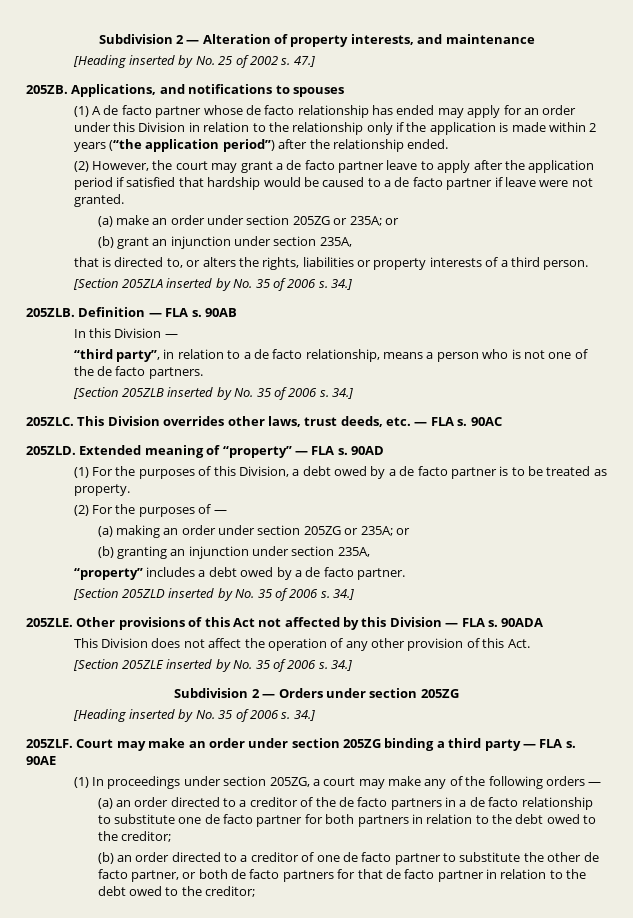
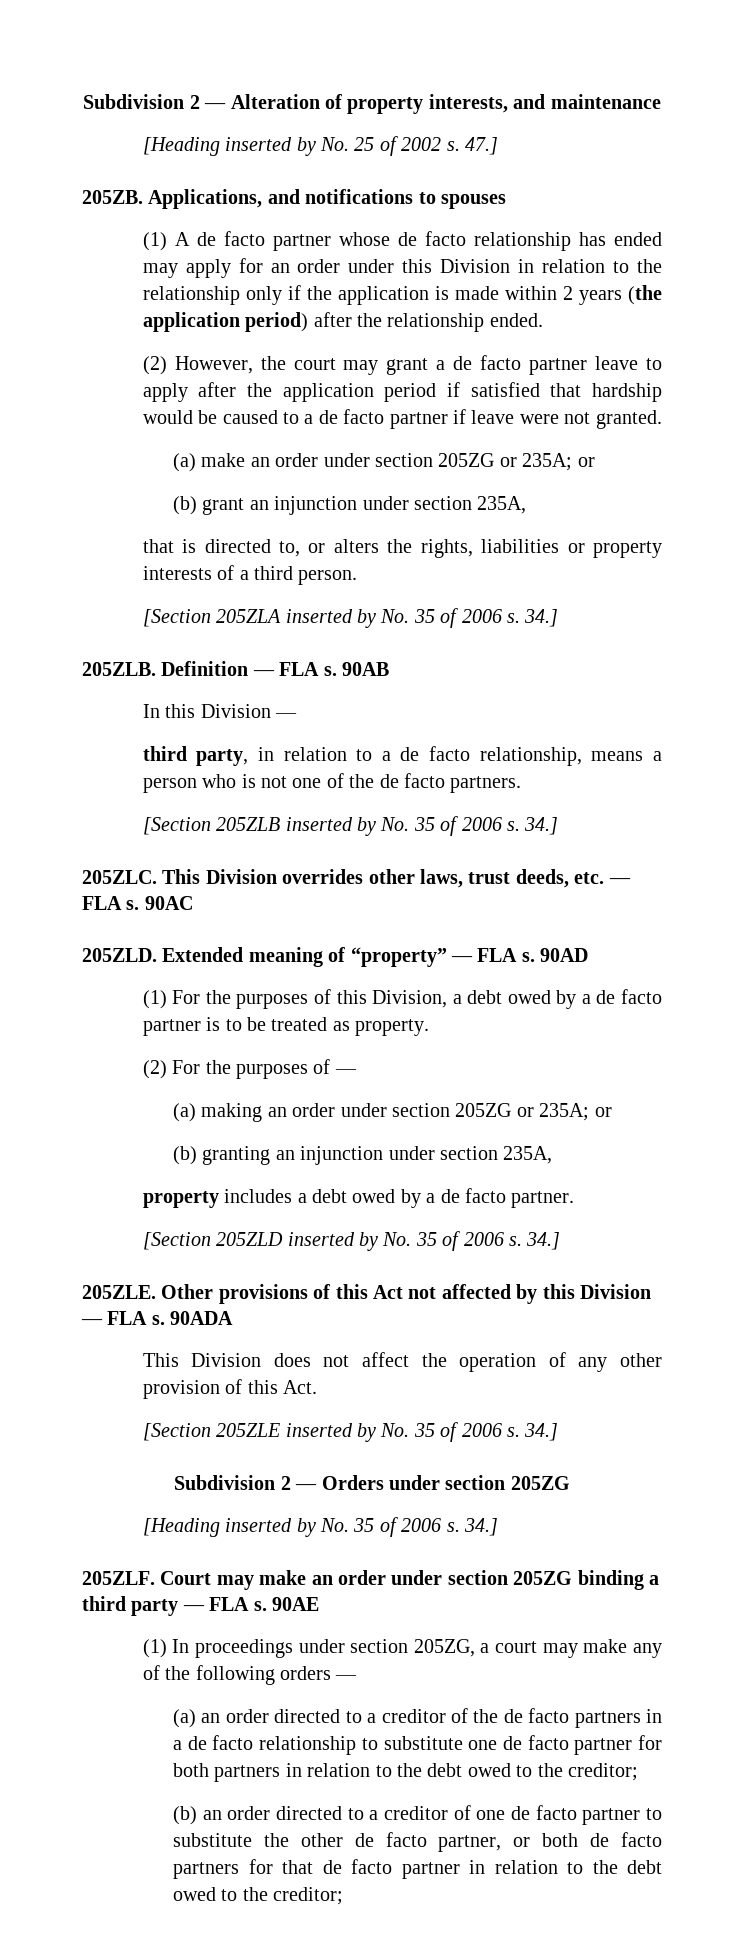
[109,139,275,152] (“the application period”) -> [628,285,663,305] [142,312,309,332] (the application period)
[73,349,161,362] “third party”, -> [142,746,249,766] third party,
[73,568,143,580] “property” -> [142,1191,219,1208] property

